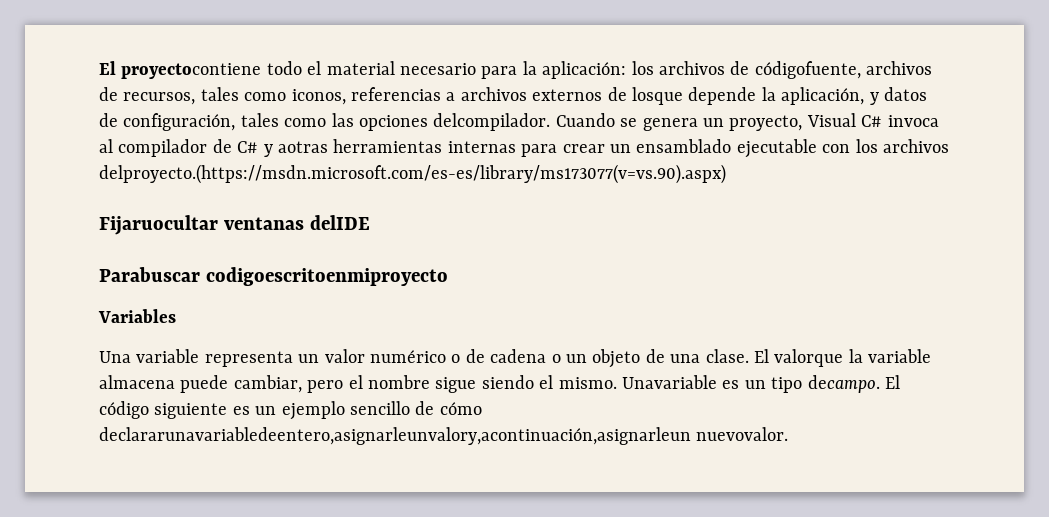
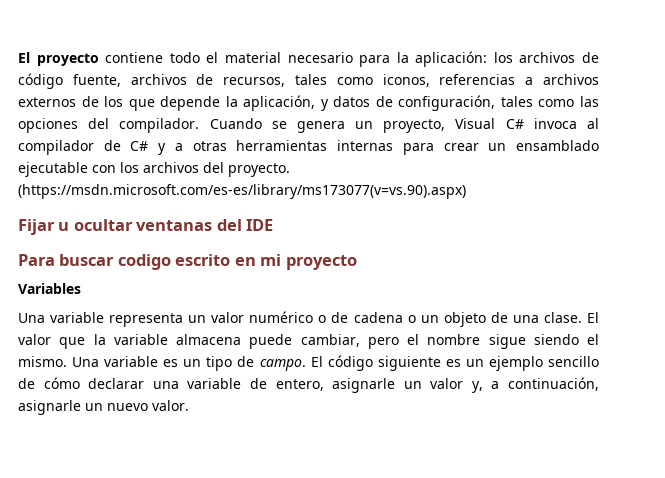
[99,61,262,79] El proyectocontiene -> [18,52,164,66] El proyecto contiene
[754,61,861,79] códigofuente, -> [18,73,121,89] código fuente,
[631,87,683,105] losque -> [104,96,155,111] los que
[433,113,551,131] delcompilador. -> [88,118,200,133] del compilador.
[278,141,328,153] aotras -> [174,141,227,151] a otras
[99,164,726,184] [99,215,370,235] [99,267,448,286] delproyecto.(https://msdn.microsoft.com/es-es/library/ms173077(v=vs.90).aspx) // Fijaruocultar ventanas delIDE // Parabuscar codigoescritoenmiproyecto -> [203,162,290,177] [18,184,466,199] [18,219,274,235] [18,254,357,270] del proyecto. (https://msdn.microsoft.com/es-es/library/ms173077(v=vs.90).aspx) // Fijar u ocultar ventanas del IDE // Para buscar codigo escrito en mi proyecto
[774,349,844,367] valorque -> [18,334,86,349] valor que
[621,375,717,389] Unavariable -> [72,356,159,367] Una variable
[807,375,880,393] decampo. -> [237,356,306,371] de campo.
[99,427,789,445] declararunavariabledeentero,asignarleunvalory,acontinuación,asignarleun nuevovalor. -> [88,377,599,393] [18,400,189,415] declarar una variable de entero, asignarle un valor y, a continuación, asignarle un nuevo valor.

